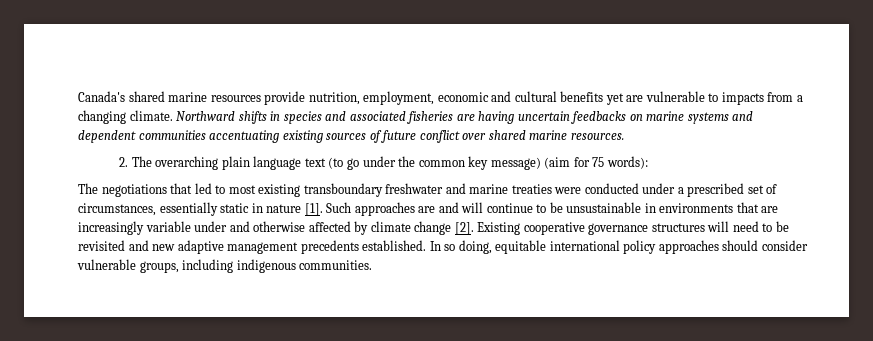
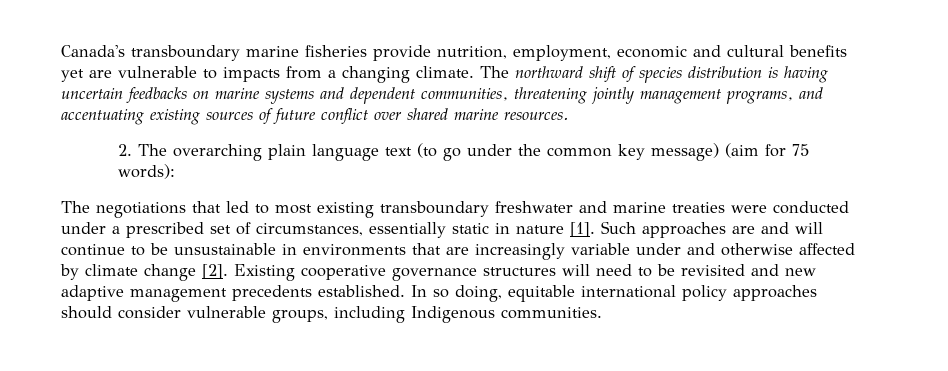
[128,91,261,102] shared marine resources -> [131,45,367,61] transboundary marine fisheries
[176,111,475,124] Northward shifts in species and associated fisheries are -> [480,66,778,83] The northward shift of species distribution is
[138,130,206,140] communities -> [421,87,823,104] communities, threatening jointly management programs, and
[236,259,296,273] indigenous -> [411,306,495,323] Indigenous

